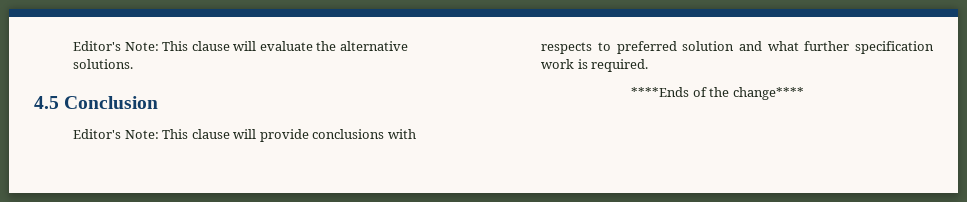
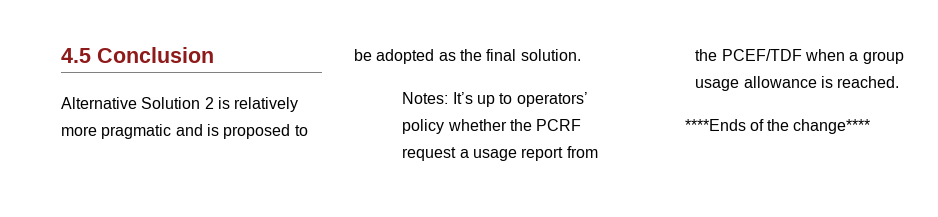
[73,41,408,51] [73,59,134,69] [34,96,159,109] [73,129,416,142] [541,41,934,54] [541,59,649,72] Editor's Note: This clause will evaluate the alternative solutions. // 4.5 Conclusion // Editor's Note: This clause will provide conclusions with respects to preferred solution and what further specification work is required. -> [61,47,214,63] [61,97,299,112] [61,124,308,139] [354,49,581,64] [402,92,588,107] [402,119,582,134] [402,146,598,161] [695,49,904,64] [695,76,900,91] 4.5 Conclusion // Alternative Solution 2 is relatively more pragmatic and is proposed to be adopted as the final solution. // Notes: It’s up to operators’ policy whether the PCRF request a usage report from the PCEF/TDF when a group usage allowance is reached.

